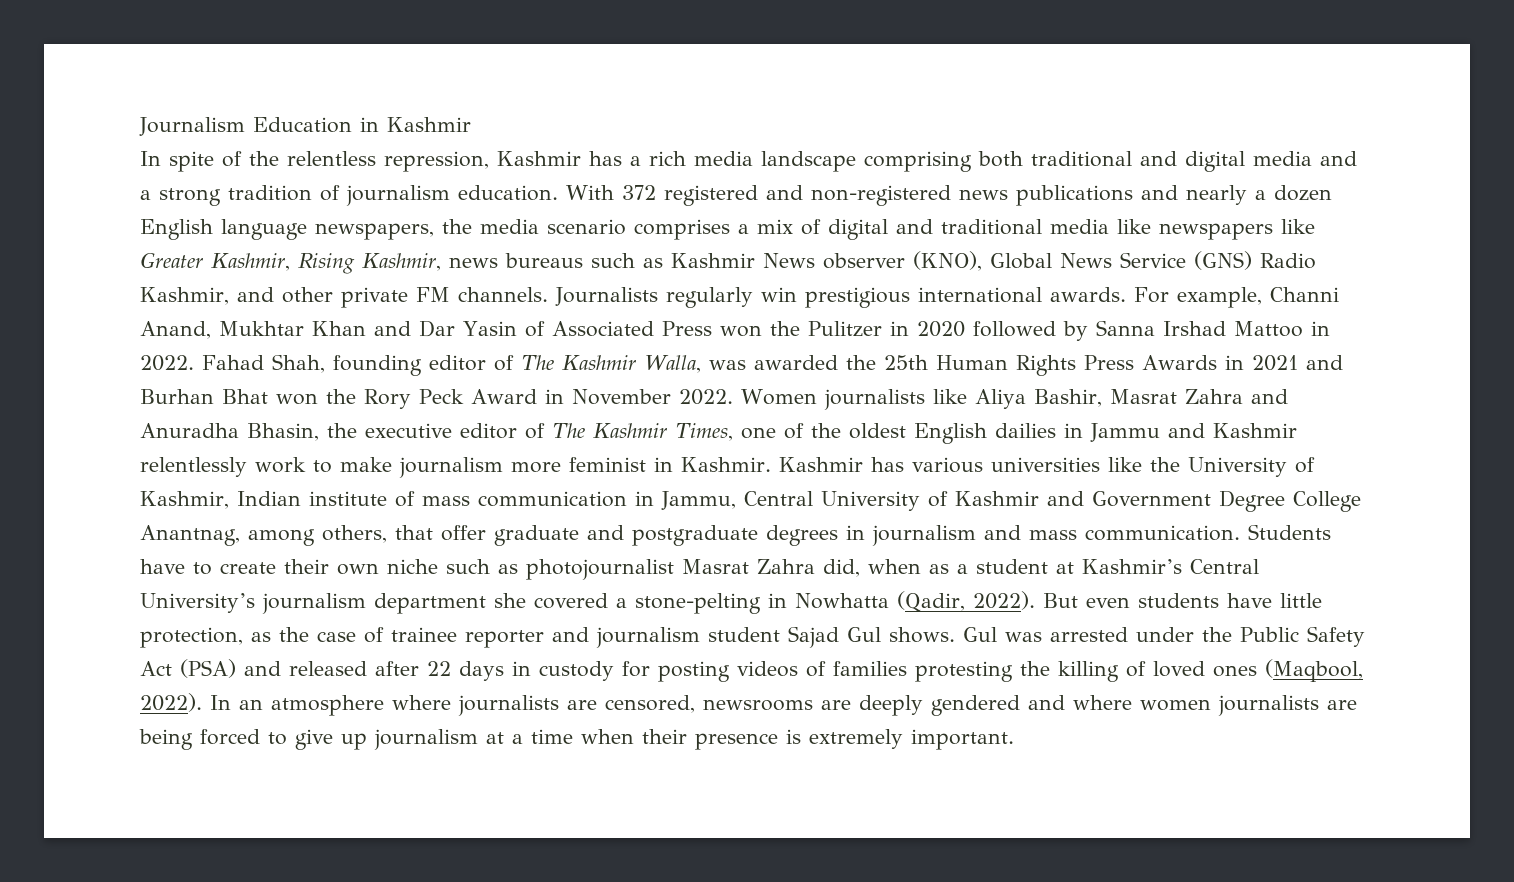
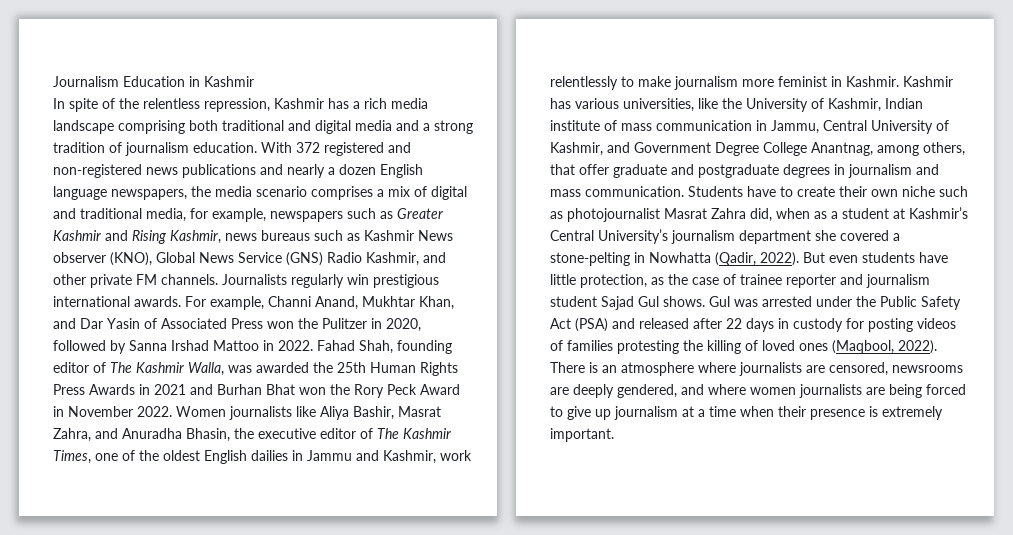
[1050,219,1315,240] [140,252,290,271] media like newspapers like Greater Kashmir, -> [146,208,443,222] [53,230,128,241] media, for example, newspapers such as Greater Kashmir and
[312,321,366,336] Khan -> [419,296,454,310] Khan,
[916,321,965,337] 2020 -> [386,318,421,332] 2020,
[1184,389,1243,404] Zahra -> [53,428,91,442] Zahra,
[1213,423,1297,438] [140,457,306,477] Kashmir relentlessly work -> [383,450,472,464] [550,76,618,90] Kashmir, work relentlessly
[990,457,1100,472] universities -> [623,98,694,112] universities,
[954,491,1039,506] Kashmir -> [550,142,603,156] Kashmir,
[210,695,231,710] In -> [550,362,598,373] There is
[931,695,1020,716] gendered -> [617,384,677,398] gendered,

